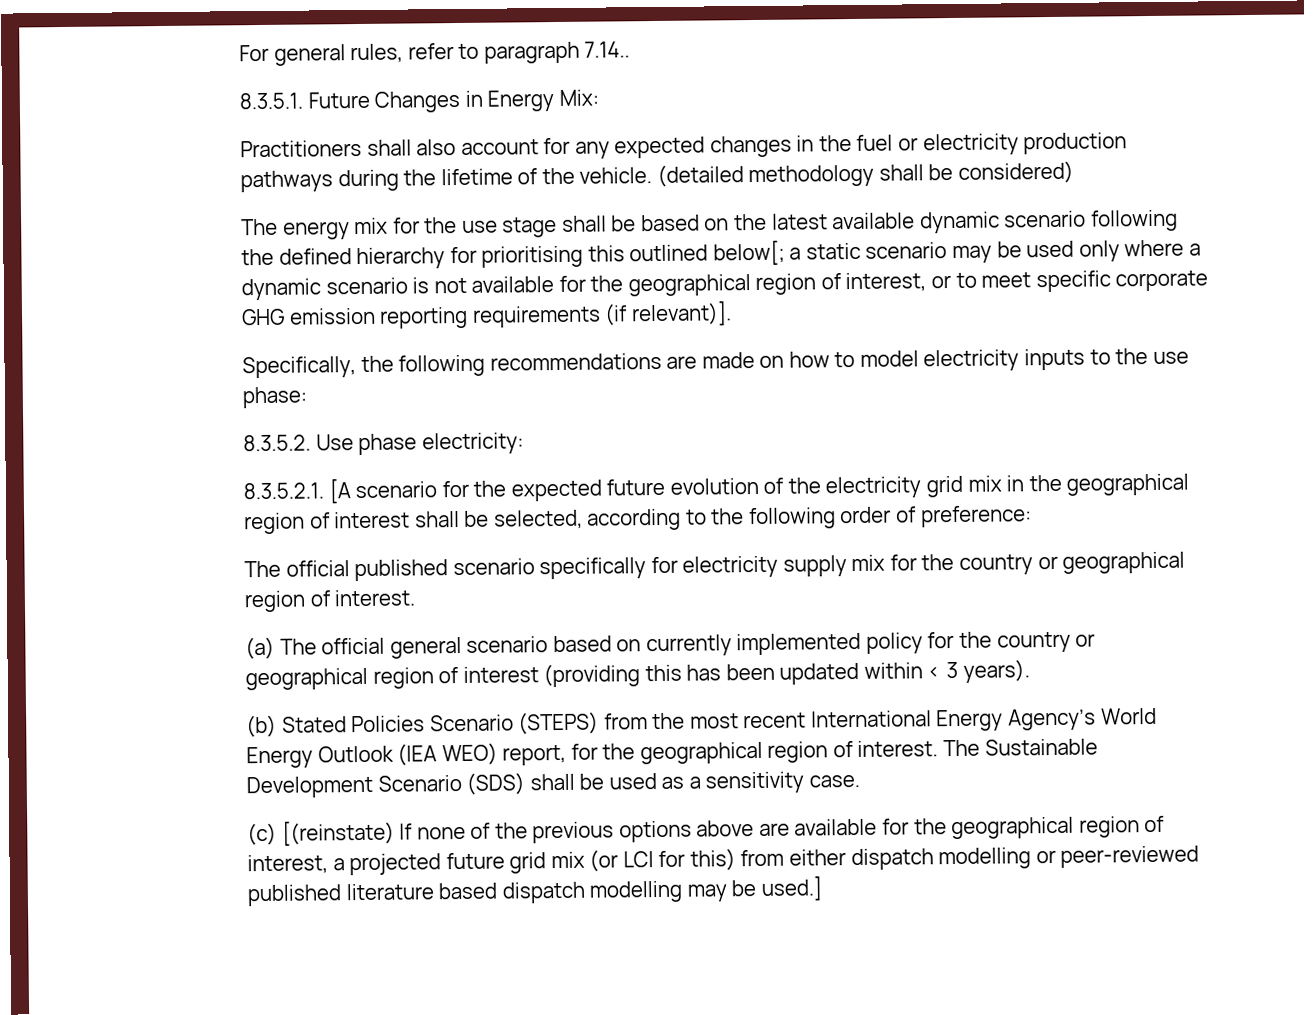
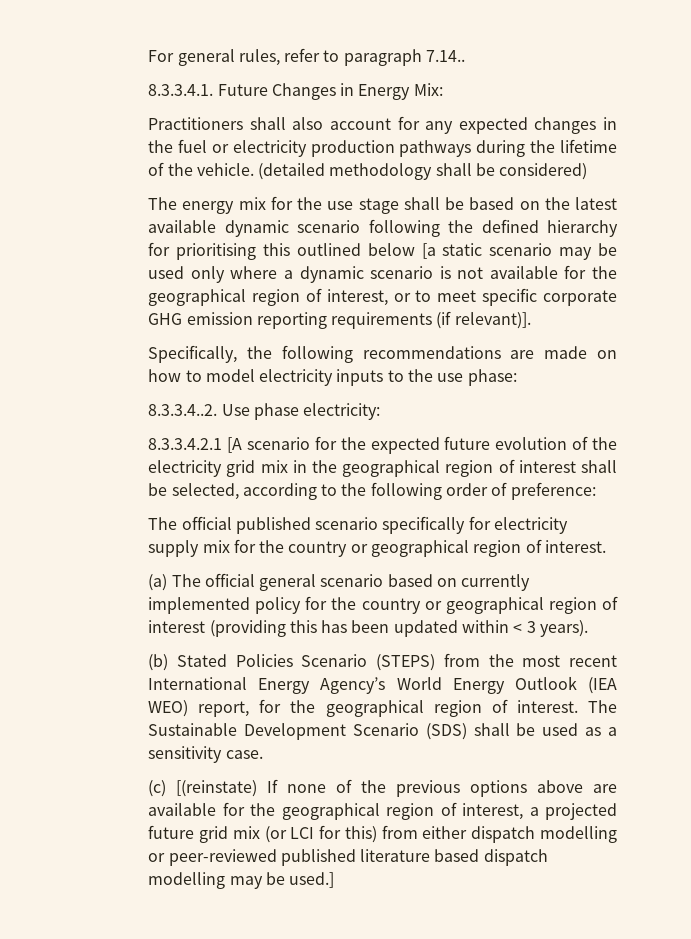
[239,92,304,110] 8.3.5.1. -> [148,84,214,96] 8.3.3.4.1.
[712,240,802,266] below[; a -> [367,243,436,259] below [a
[243,434,312,452] 8.3.5.2. -> [148,404,218,416] 8.3.3.4..2.
[243,482,325,500] 8.3.5.2.1. -> [148,438,223,450] 8.3.3.4.2.1

